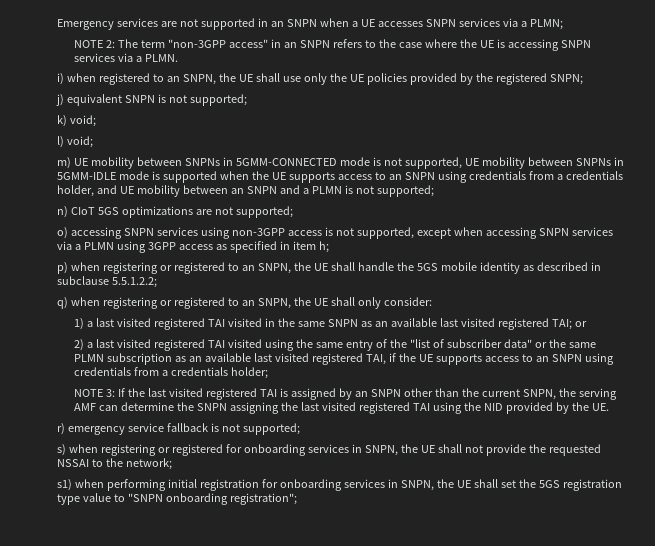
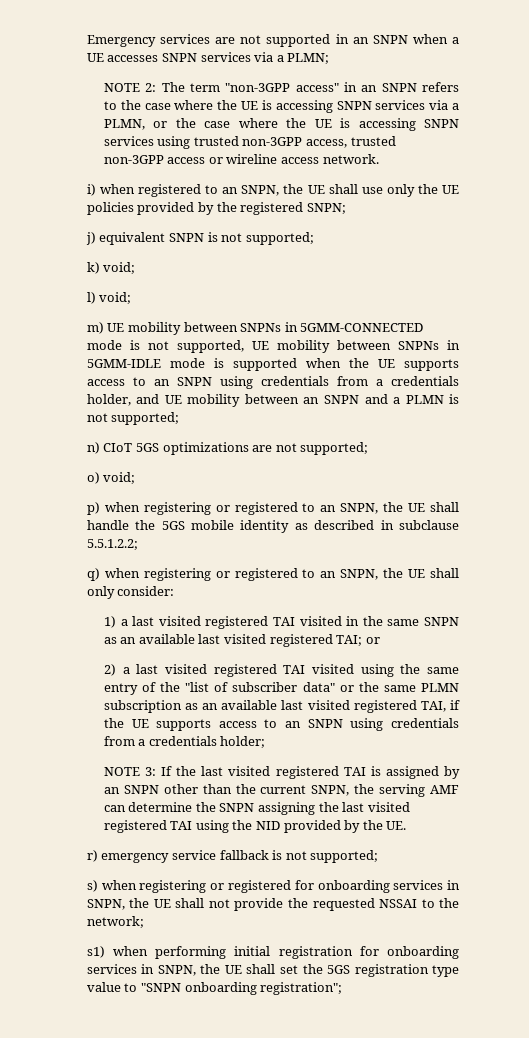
[145,54,179,62] PLMN. -> [103,118,459,131] [103,136,396,149] [103,154,379,164] PLMN, or the case where the UE is accessing SNPN services using trusted non-3GPP access, trusted non-3GPP access or wireline access network.
[71,227,613,239] [57,241,329,253] accessing SNPN services using non-3GPP access is not supported, except when accessing SNPN services via a PLMN using 3GPP access as specified in item h; -> [103,472,136,484] void;

